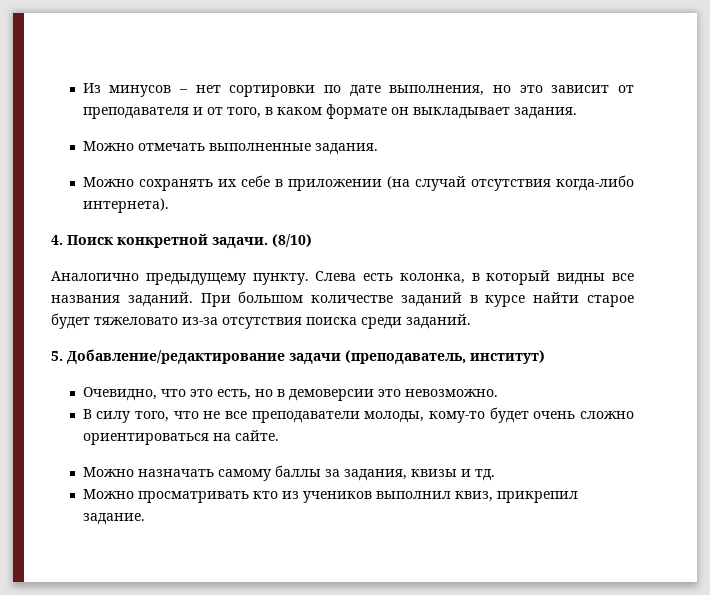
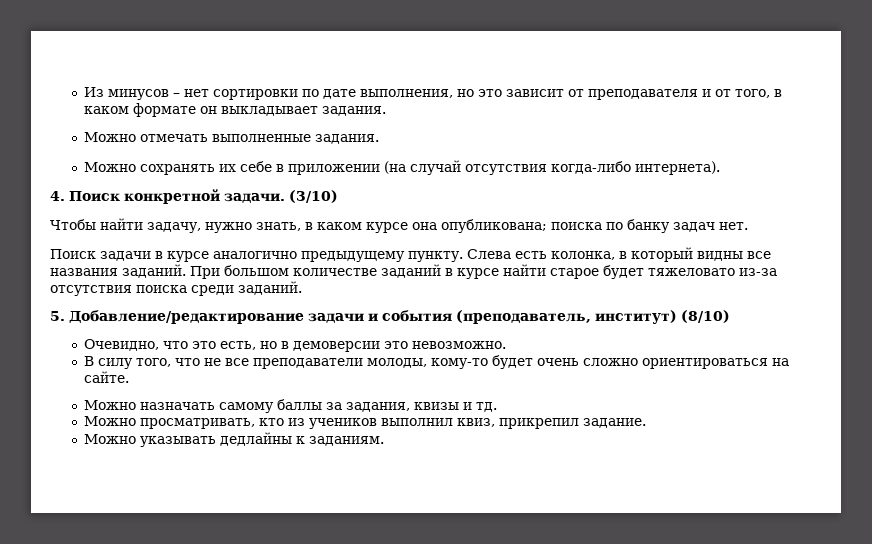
[272,234,312,247] [51,271,139,281] (8/10) // Аналогично -> [289,190,338,203] [50,218,748,233] [50,249,297,262] (3/10) // Чтобы найти задачу, нужно знать, в каком курсе она опубликована; поиска по банку задач нет. // Поиск задачи в курсе аналогично
(341, 359) none -> [368,310,452,322] и события
(545, 357) none -> [681,310,730,323] (8/10)
[137,491,249,503] просматривать -> [140,418,256,429] просматривать,
(145, 519) none -> [84,432,385,447] // Можно указывать дедлайны к заданиям.

